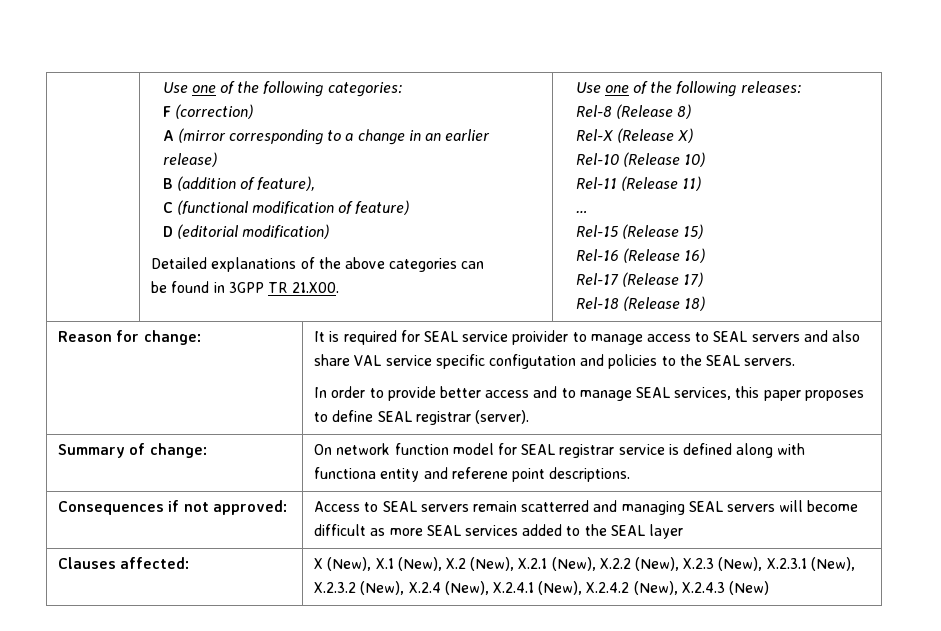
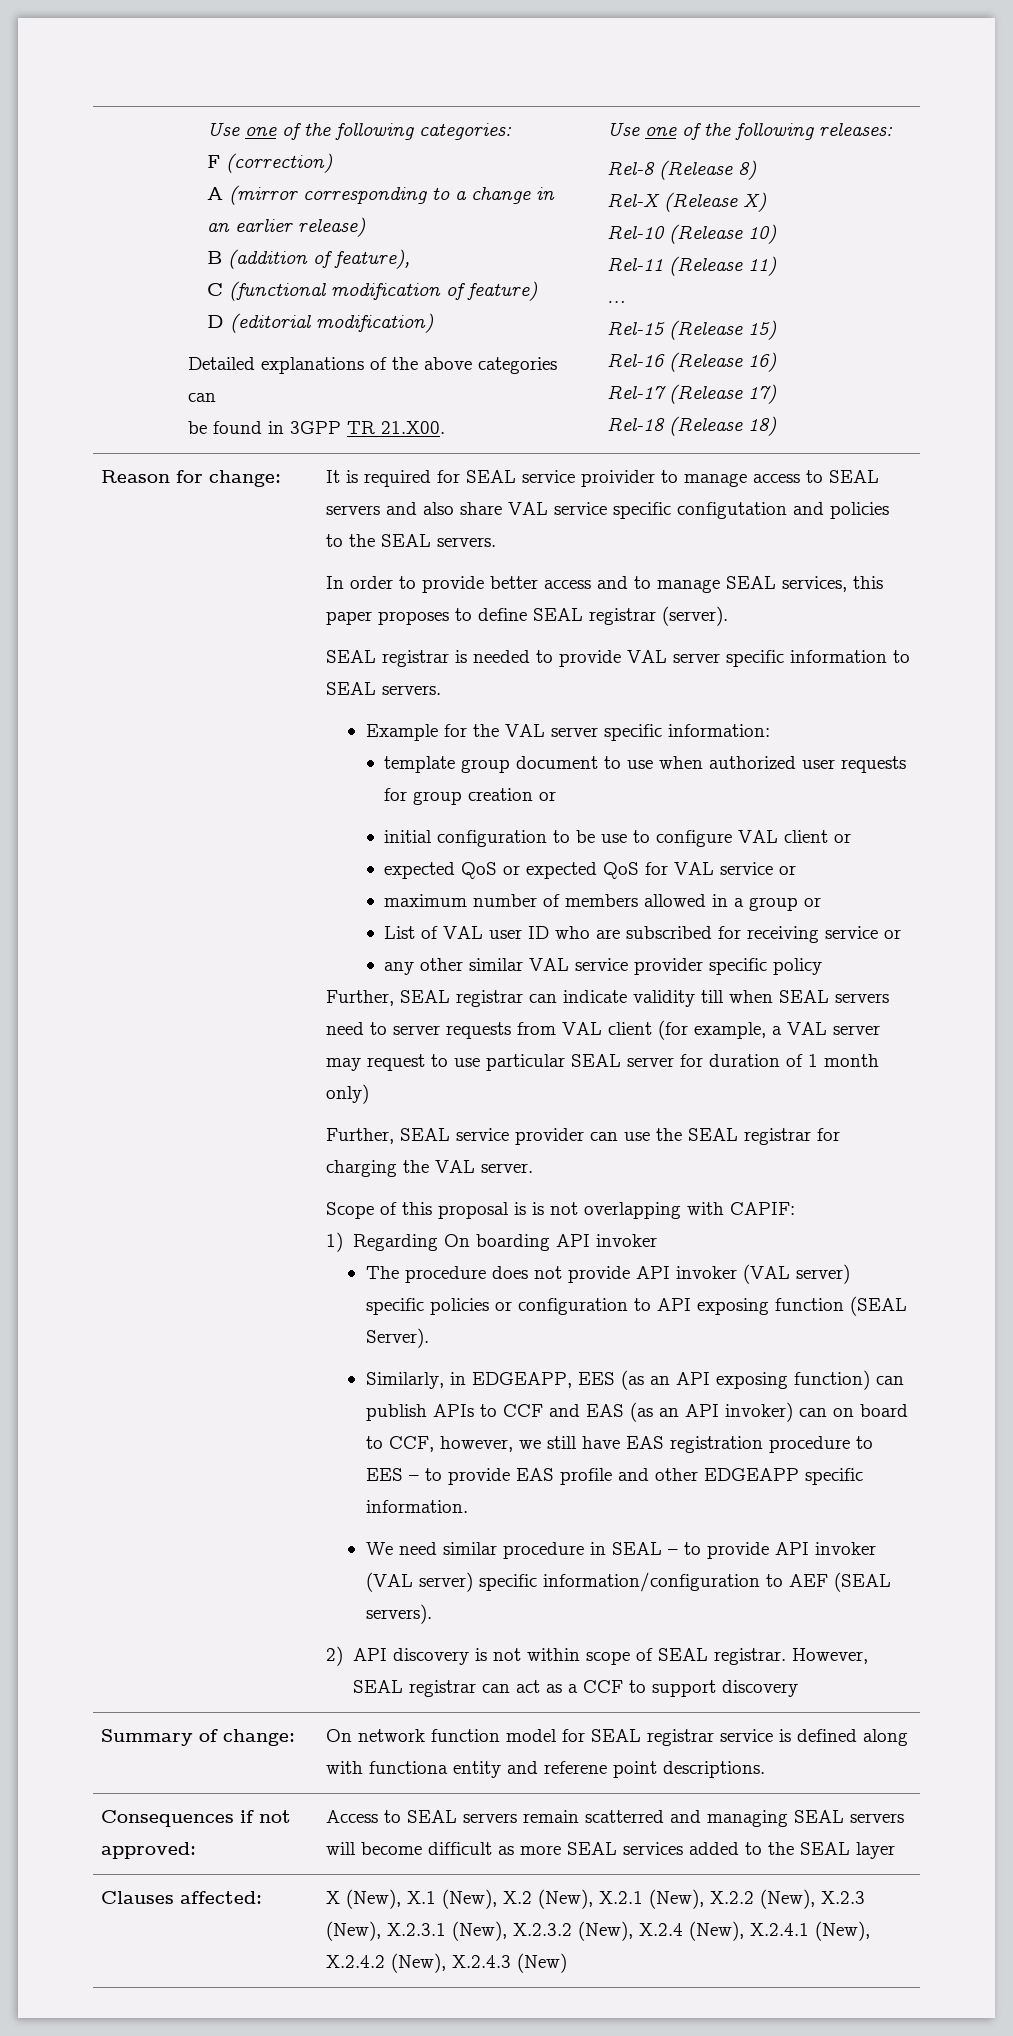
(530, 417) none -> [326,650,911,667] [326,682,442,695] [365,724,770,741] [383,756,906,773] [383,788,556,805] [383,830,851,847] [383,862,796,879] [383,894,821,911] [383,926,901,943] [383,958,822,975] [326,990,890,1007] [326,1020,881,1040] [326,1054,880,1071] [326,1084,370,1104] [326,1128,841,1145] [326,1160,534,1177] [326,1202,796,1219] [326,1232,657,1252] [365,1264,850,1284] [365,1296,907,1316] [365,1328,429,1348] [365,1370,904,1390] [365,1402,908,1422] [365,1436,873,1453] [365,1468,863,1485] [365,1500,468,1513] [365,1542,876,1559] [365,1572,891,1592] [365,1604,432,1624] [326,1646,868,1666] [352,1680,798,1697] // SEAL registrar is needed to provide VAL server specific information to SEAL servers. // Example for the VAL server specific information: // template group document to use when authorized user requests for group creation or // initial configuration to be use to configure VAL client or // expected QoS or expected QoS for VAL service or // maximum number of members allowed in a group or // List of VAL user ID who are subscribed for receiving service or // any other similar VAL service provider specific policy // Further, SEAL registrar can indicate validity till when SEAL servers need to server requests from VAL client (for example, a VAL server may request to use particular SEAL server for duration of 1 month only) // Further, SEAL service provider can use the SEAL registrar for charging the VAL server. // Scope of this proposal is is not overlapping with CAPIF: // 1) Regarding On boarding API invoker // The procedure does not provide API invoker (VAL server) specific policies or configuration to API exposing function (SEAL Server). // Similarly, in EDGEAPP, EES (as an API exposing function) can publish APIs to CCF and EAS (as an API invoker) can on board to CCF, however, we still have EAS registration procedure to EES – to provide EAS profile and other EDGEAPP specific information. // We need similar procedure in SEAL – to provide API invoker (VAL server) specific information/configuration to AEF (SEAL servers). // 2) API discovery is not within scope of SEAL registrar. However, SEAL registrar can act as a CCF to support discovery

